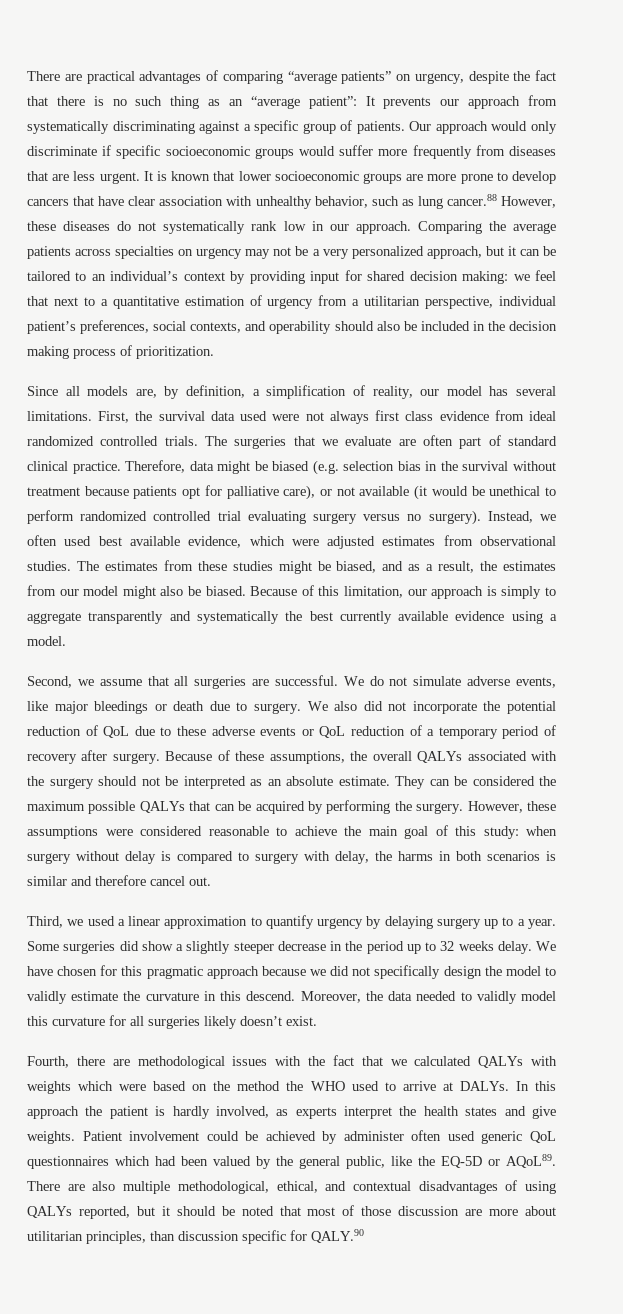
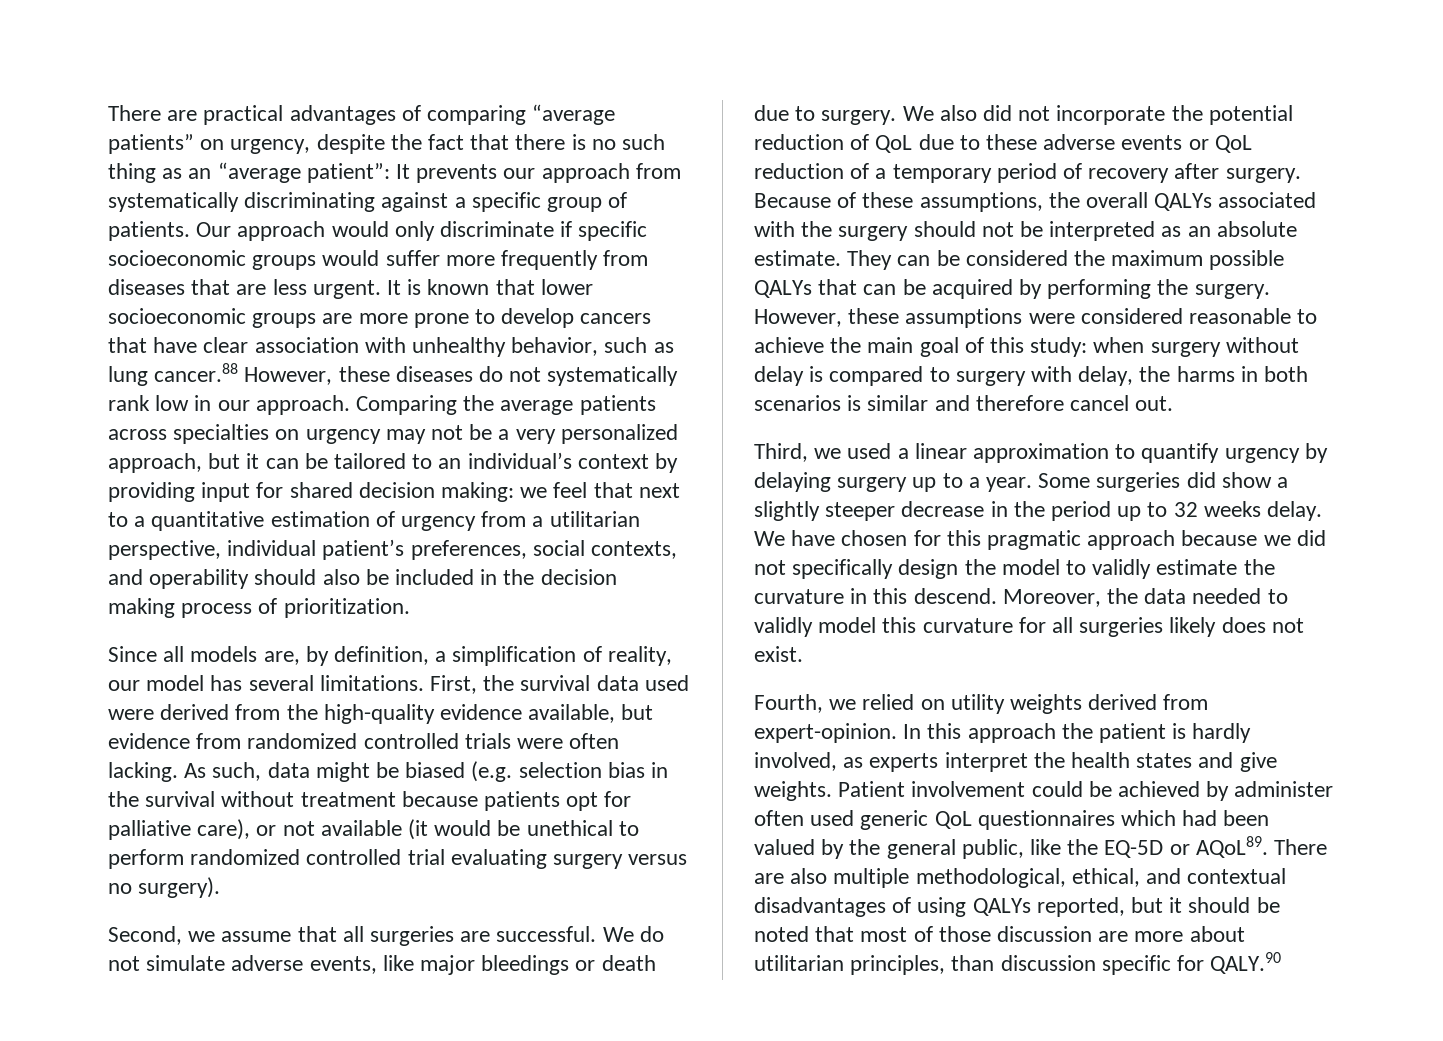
[305,410,434,424] not always first class -> [160,704,654,724] derived from the high-quality evidence available, but
[529,411,556,421] [27,435,557,449] [27,460,186,474] ideal randomized controlled trials. The surgeries that we evaluate are often part of standard clinical practice. Therefore, -> [247,733,620,749] [108,762,262,782] randomized controlled trials were often lacking. As such,
[487,511,556,523] [27,535,556,549] [27,560,557,574] [27,585,557,599] [27,611,557,624] [27,636,66,646] Instead, we often used best available evidence, which were adjusted estimates from observational studies. The estimates from these studies might be biased, and as a result, the estimates from our model might also be biased. Because of this limitation, our approach is simply to aggregate transparently and systematically the best currently available evidence using a model. -> (221, 887) none
[240,1016,282,1026] doesn’t -> [1221,617,1304,633] does not
[76,1055,557,1069] [27,1081,509,1094] there are methodological issues with the fact that we calculated QALYs with weights which were based on the method the WHO used to arrive at DALYs. -> [829,694,1209,714] [754,723,897,743] we relied on utility weights derived from expert-opinion.

